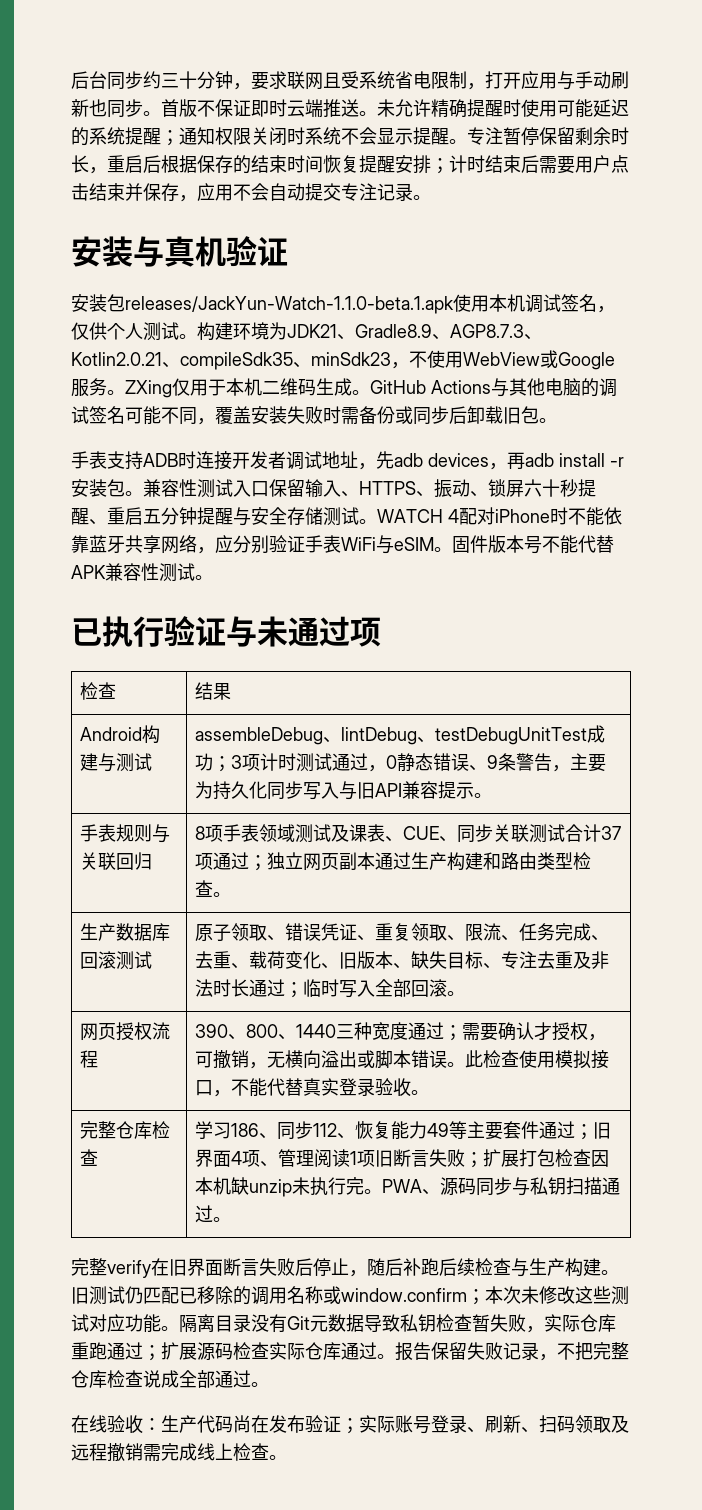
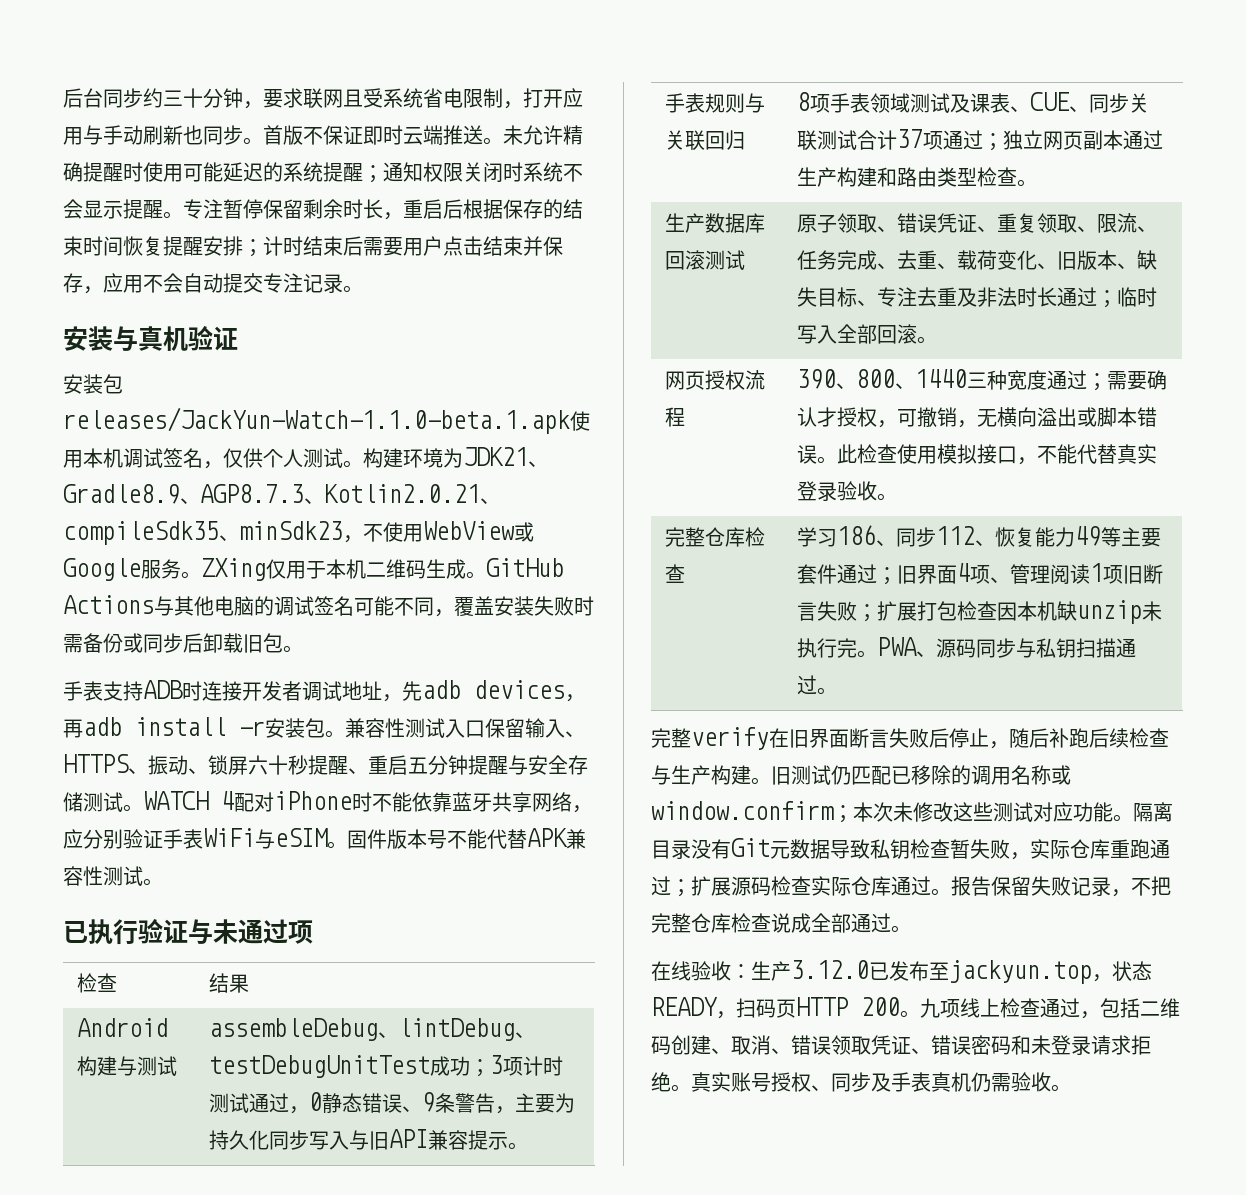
[197,1415,629,1434] [71,1443,269,1462] 代码尚在发布验证；实际账号登录、刷新、扫码领取及远程撤销需完成线上检查 -> [791,960,1152,984] [651,997,1180,1019] [651,1035,1151,1055] [651,1072,1051,1092] 3.12.0已发布至jackyun.top，状态READY，扫码页HTTP 200。九项线上检查通过，包括二维码创建、取消、错误领取凭证、错误密码和未登录请求拒绝。真实账号授权、同步及手表真机仍需验收

